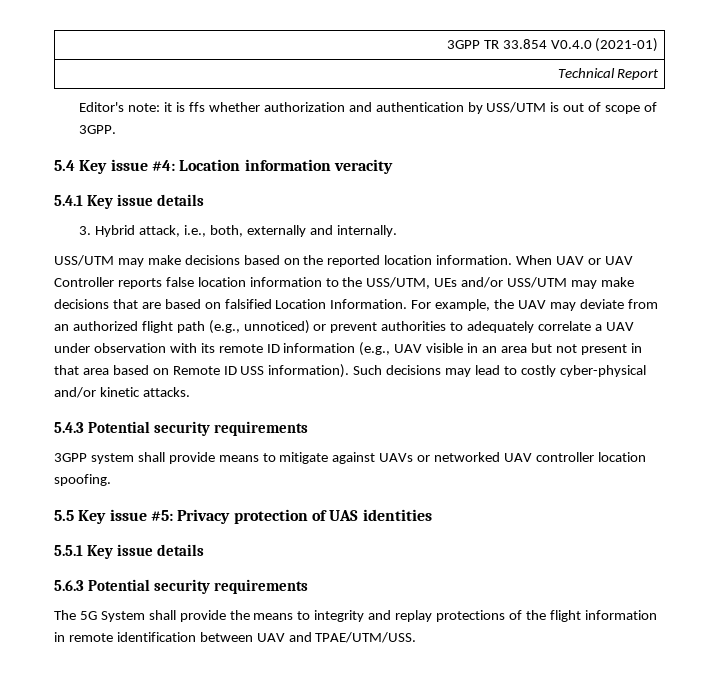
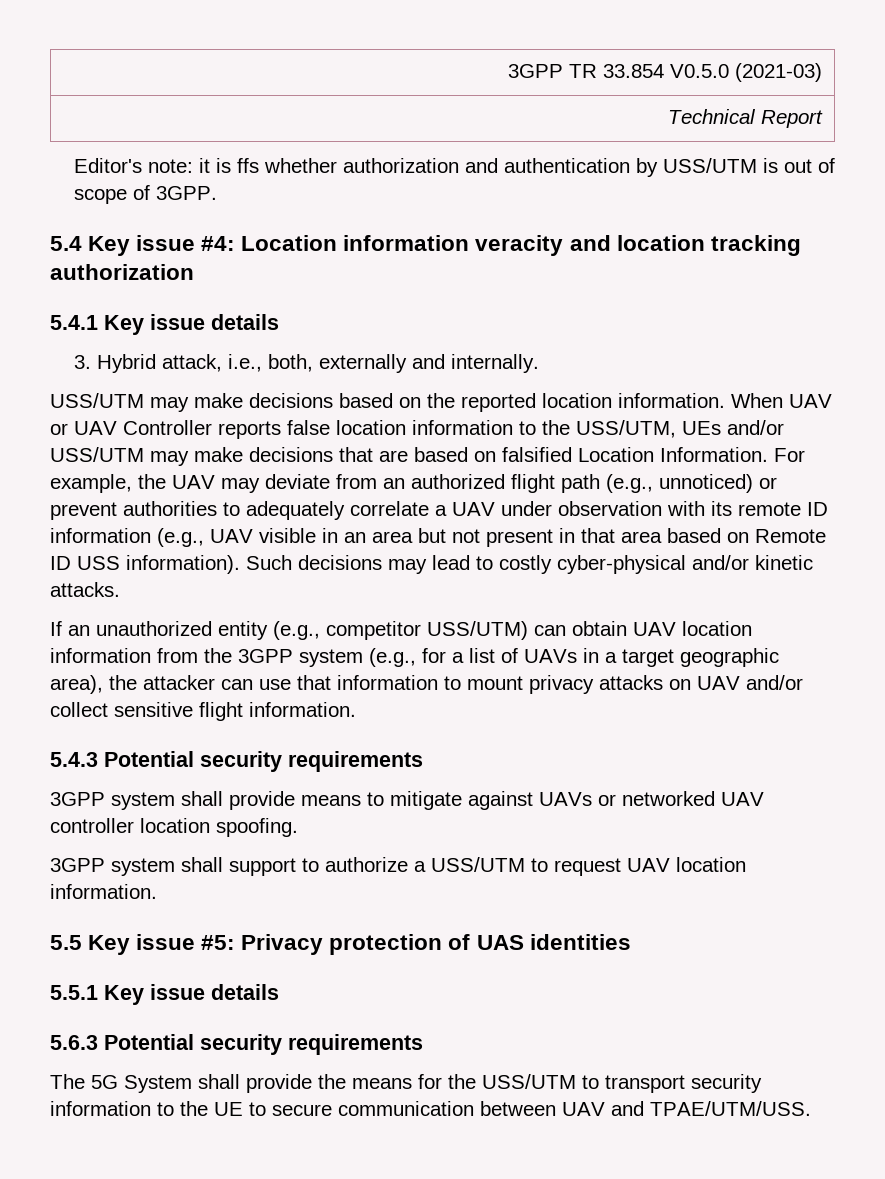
[550,38,659,52] V0.4.0 (2021-01) -> [669,63,822,82] V0.5.0 (2021-03)
(393, 166) none -> [569,235,801,256] [50,264,194,280] and location tracking authorization
(190, 392) none -> [50,621,752,640] [50,648,779,667] [50,675,803,694] [50,702,356,721] // If an unauthorized entity (e.g., competitor USS/UTM) can obtain UAV location information from the 3GPP system (e.g., for a list of UAVs in a target geographic area), the attacker can use that information to mount privacy attacks on UAV and/or collect sensitive flight information.
(111, 480) none -> [50,857,746,876] [50,884,157,899] // 3GPP system shall support to authorize a USS/UTM to request UAV location information.
[297,610,657,622] [54,632,196,642] to integrity and replay protections of the flight information in remote identification -> [418,1074,762,1093] [50,1101,474,1116] for the USS/UTM to transport security information to the UE to secure communication

